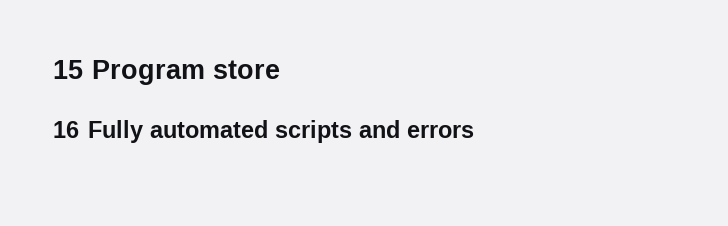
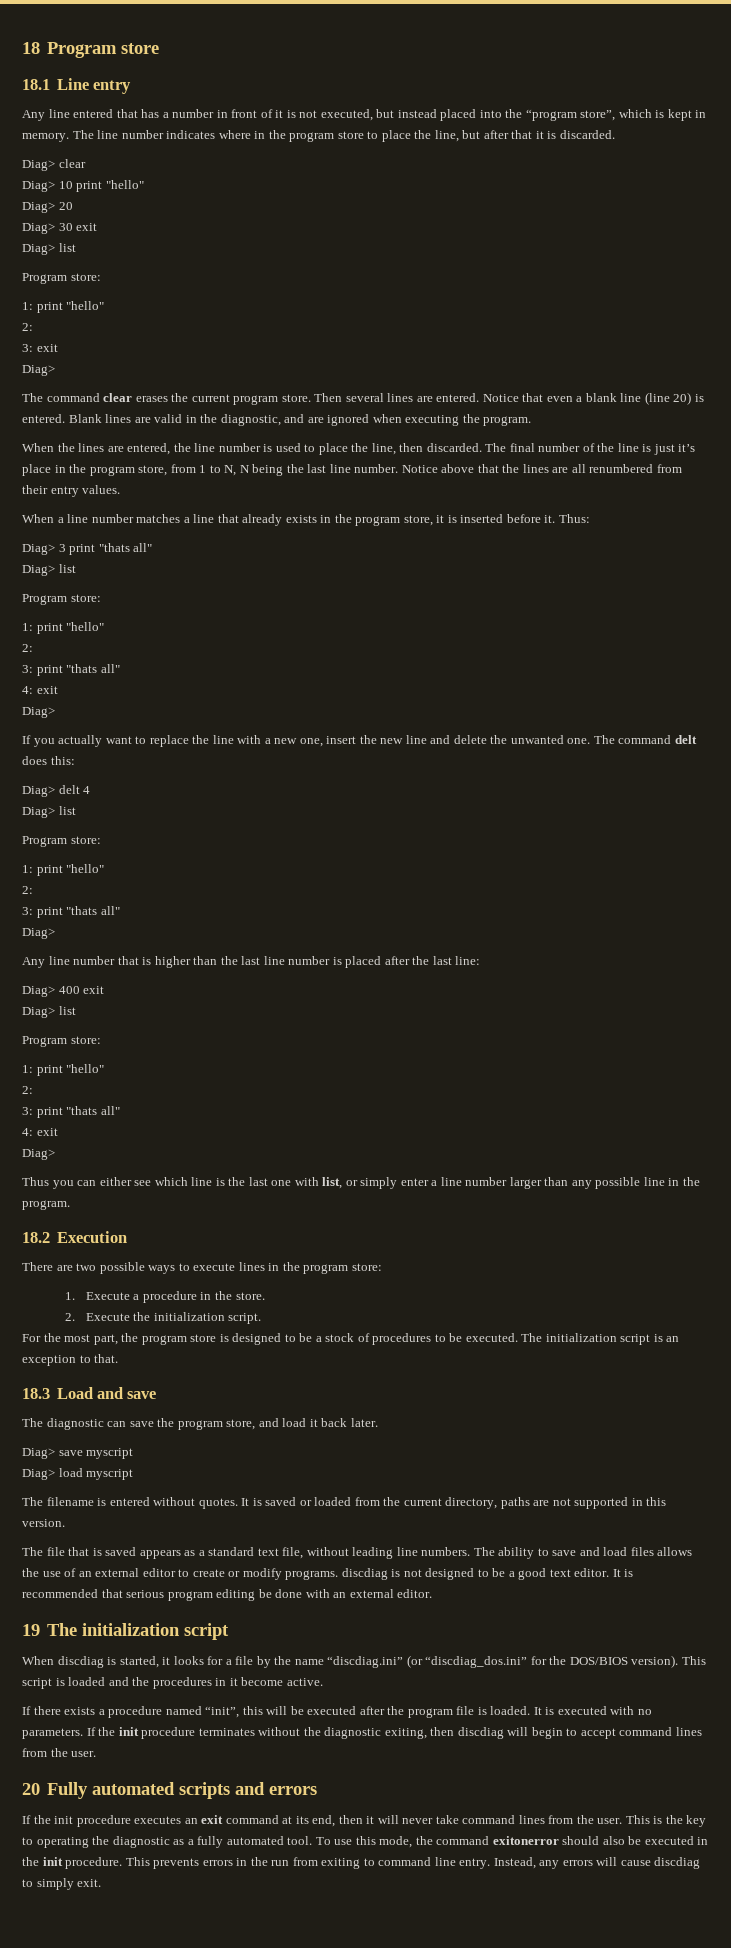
[53,60,83,79] 15 -> [22,42,40,54] 18
[53,121,79,138] 16 -> [22,78,131,94] [22,109,707,121] [22,130,615,142] [22,159,86,171] [22,180,144,192] [22,202,73,213] [22,223,98,234] [22,243,76,255] [22,273,101,284] [22,301,105,313] [22,323,33,331] [22,344,58,352] [22,365,55,376] [22,392,704,405] [22,414,532,426] [22,443,696,455] [22,464,682,476] [22,485,121,497] [22,514,590,526] [22,543,153,555] [22,564,76,576] [22,594,101,605] [22,622,105,634] [22,644,33,652] [22,664,120,676] [22,686,58,694] [22,707,55,718] [22,735,697,747] [22,756,75,765] [22,785,91,797] [22,806,76,818] [22,836,101,847] [22,864,105,876] [22,886,33,894] [22,906,120,918] [22,928,55,939] [22,956,481,968] [22,986,105,997] [22,1006,76,1018] [22,1036,101,1047] [22,1064,105,1076] [22,1086,33,1094] [22,1106,120,1118] [22,1128,58,1136] [22,1149,55,1160] [22,1177,700,1189] [22,1200,70,1210] [22,1231,127,1243] [22,1262,382,1274] [64,1291,265,1303] [64,1312,262,1324] [22,1333,680,1345] [22,1354,119,1366] [22,1387,157,1399] [22,1418,378,1430] [22,1448,134,1459] [22,1468,134,1480] [22,1497,667,1509] [22,1519,65,1527] [22,1547,693,1559] [22,1568,634,1580] [22,1589,433,1601] [22,1623,229,1640] [22,1655,706,1668] [22,1677,323,1689] [22,1706,652,1718] [22,1727,702,1739] [22,1748,97,1757] [22,1783,40,1795] 18.1 Line entry // Any line entered that has a number in front of it is not executed, but instead placed into the “program store”, which is kept in memory. The line number indicates where in the program store to place the line, but after that it is discarded. // Diag> clear // Diag> 10 print "hello" // Diag> 20 // Diag> 30 exit // Diag> list // Program store: // 1: print "hello" // 2: // 3: exit // Diag> // The command clear erases the current program store. Then several lines are entered. Notice that even a blank line (line 20) is entered. Blank lines are valid in the diagnostic, and are ignored when executing the program. // When the lines are entered, the line number is used to place the line, then discarded. The final number of the line is just it’s place in the program store, from 1 to N, N being the last line number. Notice above that the lines are all renumbered from their entry values. // When a line number matches a line that already exists in the program store, it is inserted before it. Thus: // Diag> 3 print "thats all" // Diag> list // Program store: // 1: print "hello" // 2: // 3: print "thats all" // 4: exit // Diag> // If you actually want to replace the line with a new one, insert the new line and delete the unwanted one. The command delt does this: // Diag> delt 4 // Diag> list // Program store: // 1: print "hello" // 2: // 3: print "thats all" // Diag> // Any line number that is higher than the last line number is placed after the last line: // Diag> 400 exit // Diag> list // Program store: // 1: print "hello" // 2: // 3: print "thats all" // 4: exit // Diag> // Thus you can either see which line is the last one with list, or simply enter a line number larger than any possible line in the program. // 18.2 Execution // There are two possible ways to execute lines in the program store: // 1. Execute a procedure in the store. // 2. Execute the initialization script. // For the most part, the program store is designed to be a stock of procedures to be executed. The initialization script is an exception to that. // 18.3 Load and save // The diagnostic can save the program store, and load it back later. // Diag> save myscript // Diag> load myscript // The filename is entered without quotes. It is saved or loaded from the current directory, paths are not supported in this version. // The file that is saved appears as a standard text file, without leading line numbers. The ability to save and load files allows the use of an external editor to create or modify programs. discdiag is not designed to be a good text editor. It is recommended that serious program editing be done with an external editor. // 19 The initialization script // When discdiag is started, it looks for a file by the name “discdiag.ini” (or “discdiag_dos.ini” for the DOS/BIOS version). This script is loaded and the procedures in it become active. // If there exists a procedure named “init”, this will be executed after the program file is loaded. It is executed with no parameters. If the init procedure terminates without the diagnostic exiting, then discdiag will begin to accept command lines from the user. // 20
(475, 131) none -> [22,1815,707,1827] [22,1836,709,1848] [22,1857,701,1869] [22,1878,102,1890] // If the init procedure executes an exit command at its end, then it will never take command lines from the user. This is the key to operating the diagnostic as a fully automated tool. To use this mode, the command exitonerror should also be executed in the init procedure. This prevents errors in the run from exiting to command line entry. Instead, any errors will cause discdiag to simply exit.

